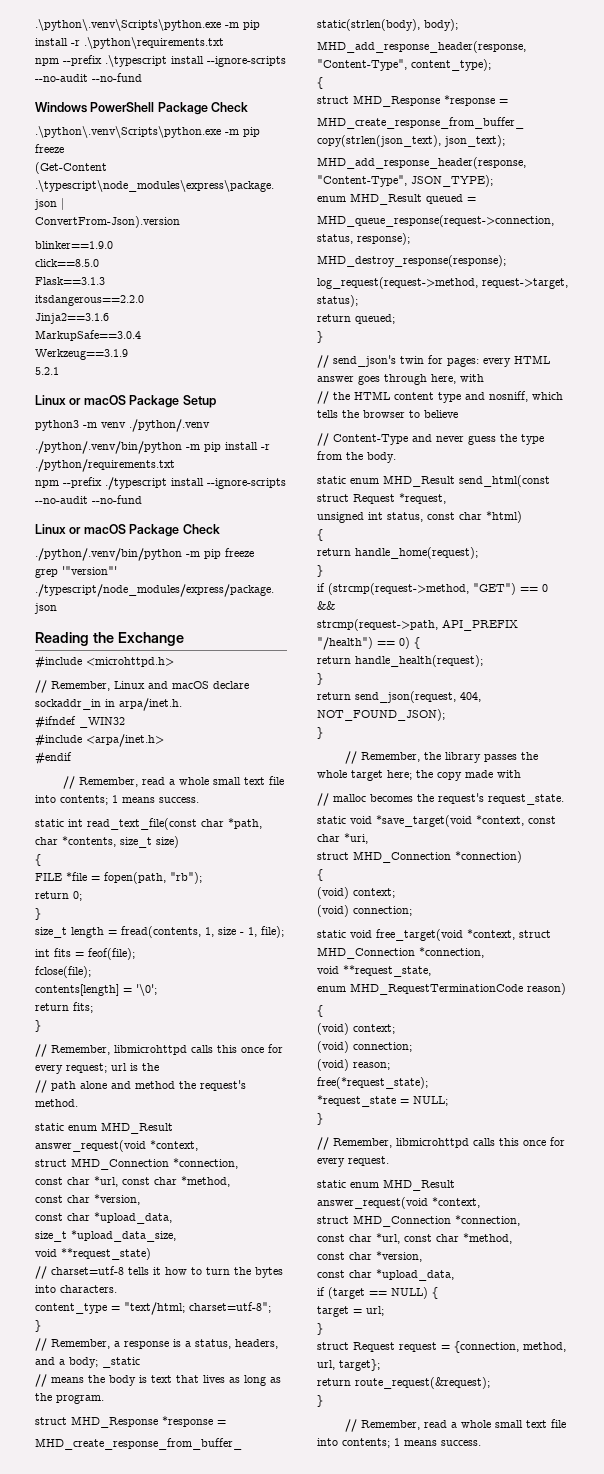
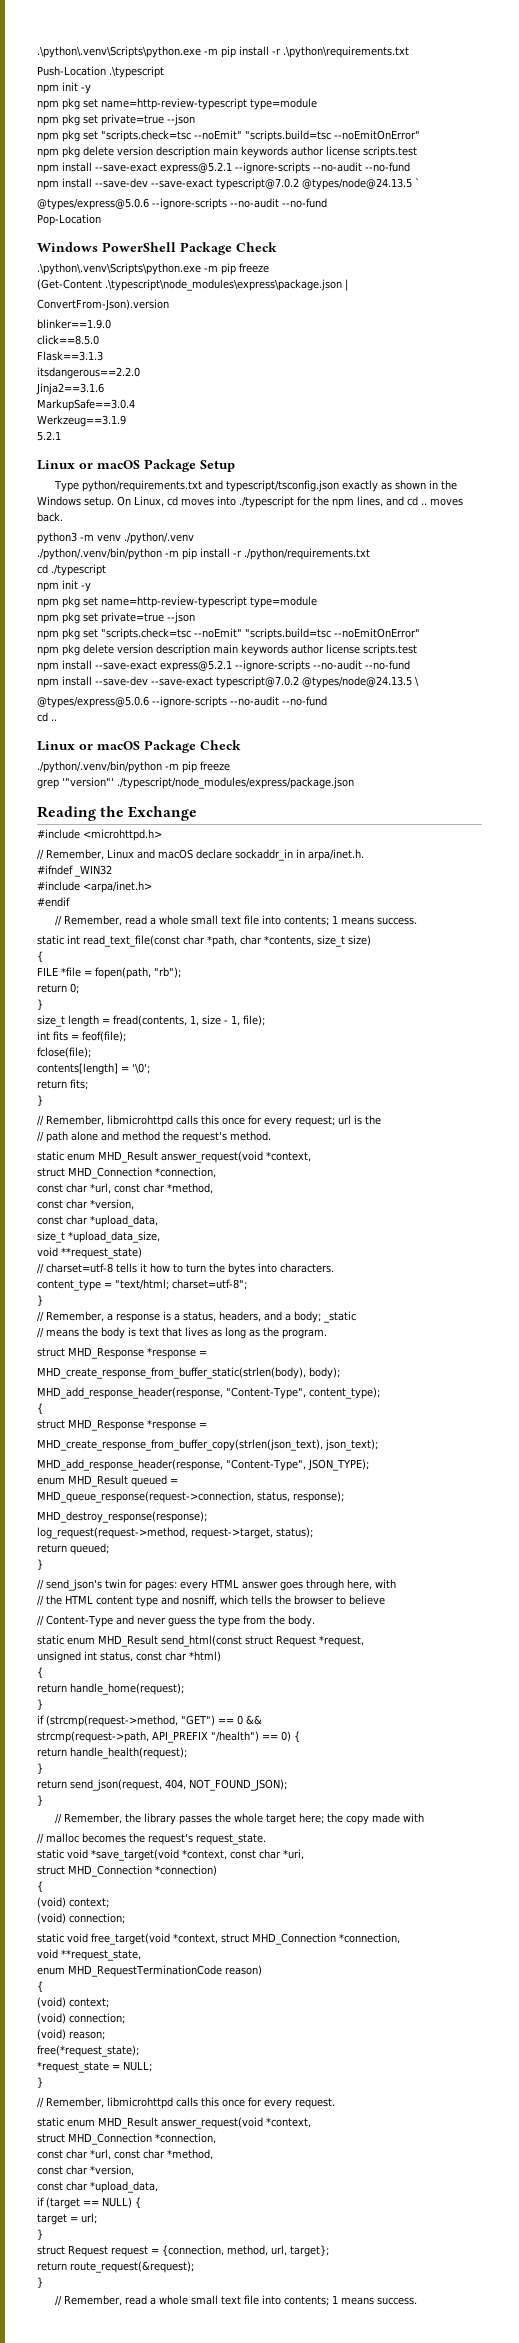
[35,55,286,67] [35,73,142,82] // npm --prefix .\typescript install --ignore-scripts --no-audit --no-fund -> [37,66,164,78] [37,82,91,94] [37,98,317,110] [37,114,195,126] [37,130,420,142] [37,146,417,158] [37,162,410,174] [37,178,420,190] [37,198,327,210] [37,214,101,226] // Push-Location .\typescript // npm init -y // npm pkg set name=http-review-typescript type=module // npm pkg set private=true --json // npm pkg set "scripts.check=tsc --noEmit" "scripts.build=tsc --noEmitOnError" // npm pkg delete version description main keywords author license scripts.test // npm install --save-exact express@5.2.1 --ignore-scripts --no-audit --no-fund // npm install --save-dev --save-exact typescript@7.0.2 @types/node@24.13.5 ` // @types/express@5.0.6 --ignore-scripts --no-audit --no-fund // Pop-Location
(216, 401) none -> [54,480,458,492] [37,496,463,508] [37,512,63,522] // Type python/requirements.txt and typescript/tsconfig.json exactly as shown in the Windows setup. On Linux, cd moves into ./typescript for the npm lines, and cd .. moves back.
[35,477,286,490] [35,495,142,504] // npm --prefix ./typescript install --ignore-scripts --no-audit --no-fund -> [37,564,106,576] [37,580,91,592] [37,596,317,608] [37,612,195,624] [37,628,420,640] [37,644,417,656] [37,660,410,672] [37,676,419,688] [37,696,327,708] [37,712,57,722] // cd ./typescript // npm init -y // npm pkg set name=http-review-typescript type=module // npm pkg set private=true --json // npm pkg set "scripts.check=tsc --noEmit" "scripts.build=tsc --noEmitOnError" // npm pkg delete version description main keywords author license scripts.test // npm install --save-exact express@5.2.1 --ignore-scripts --no-audit --no-fund // npm install --save-dev --save-exact typescript@7.0.2 @types/node@24.13.5 \ // @types/express@5.0.6 --ignore-scripts --no-audit --no-fund // cd ..

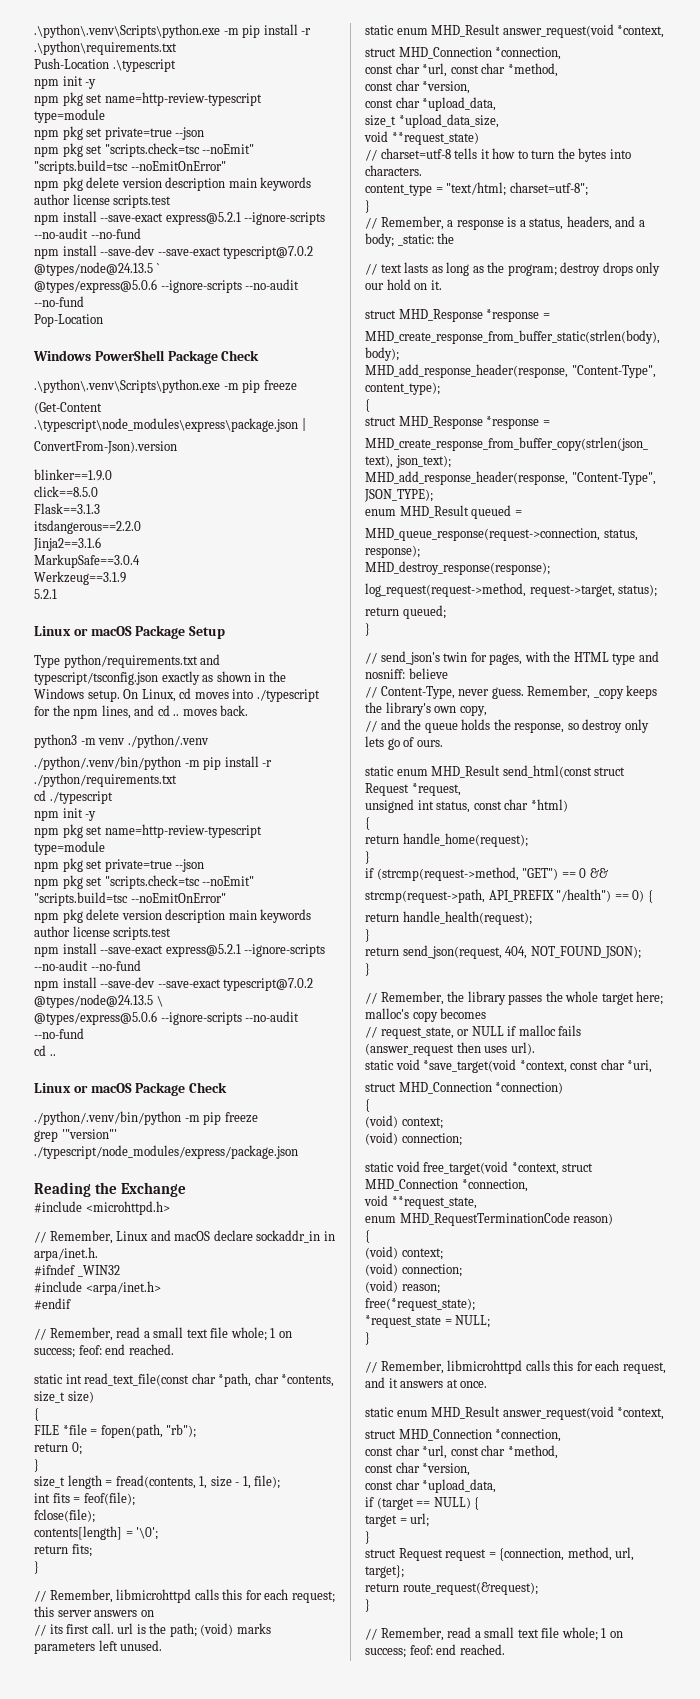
[159,915,418,926] whole small text file into contents; 1 means success. -> [153,1327,292,1341] [34,1344,174,1358] small text file whole; 1 on success; feof: end reached.
[222,1115,381,1127] [37,1131,271,1143] once for every request; url is the // // path alone and method the request's method. -> [245,1589,335,1603] [34,1606,154,1617] [34,1623,271,1637] [34,1640,163,1654] for each request; this server answers on // // its first call. url is the path; (void) marks parameters left unused.
[323,1311,356,1323] [37,1327,327,1339] _static // // means the body is text that lives as long as the program. -> [397,233,455,246] [365,262,661,276] [365,279,442,290] _static: the // // text lasts as long as the program; destroy drops only our hold on it.
[145,1579,396,1591] [37,1595,44,1606] pages: every HTML answer goes through here, with // // -> [489,651,550,665] pages, with
[96,1596,133,1605] content -> (609, 657) none
[182,1595,385,1606] [37,1615,315,1627] nosniff, which tells the browser to believe // // Content-Type and never guess the type from the body. -> [365,668,448,679] [365,685,658,699] [365,702,487,716] [365,719,649,733] [365,736,443,750] nosniff: believe // // Content-Type, never guess. Remember, _copy keeps the library's own copy, // // and the queue holds the response, so destroy only lets go of ours.
[327,1813,425,1825] [37,1833,266,1845] the copy made with // // malloc becomes the request's request_state. -> [365,1008,487,1022] [365,1025,582,1039] [365,1042,535,1056] malloc's copy becomes // // request_state, or NULL if malloc fails (answer_request then uses url).
[222,2097,335,2109] once for every request. -> [576,1360,666,1374] [365,1377,488,1388] for each request, and it answers at once.
[159,2295,418,2306] whole small text file into contents; 1 means success. -> [484,1627,623,1641] [365,1644,505,1658] small text file whole; 1 on success; feof: end reached.

